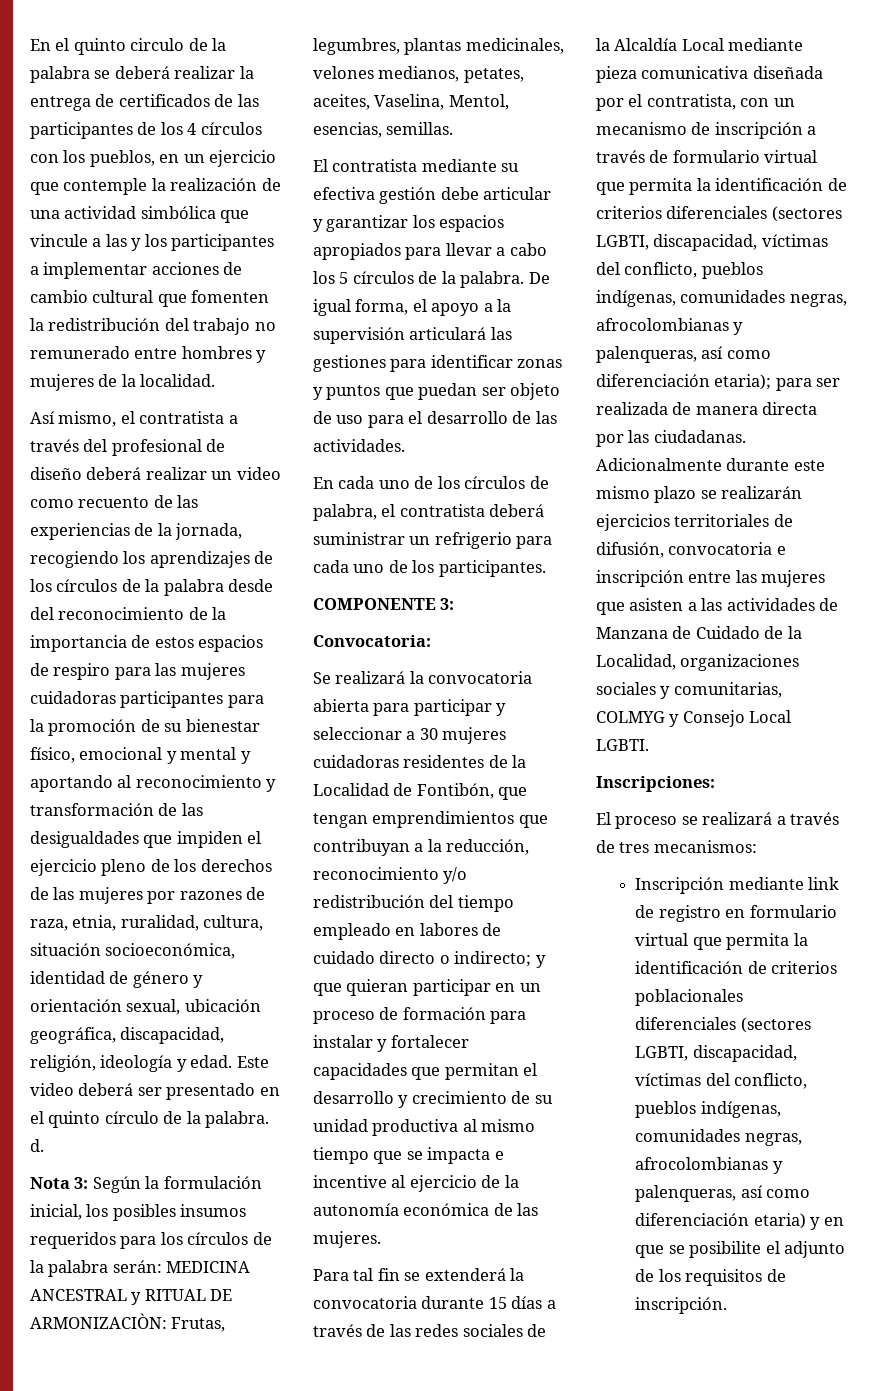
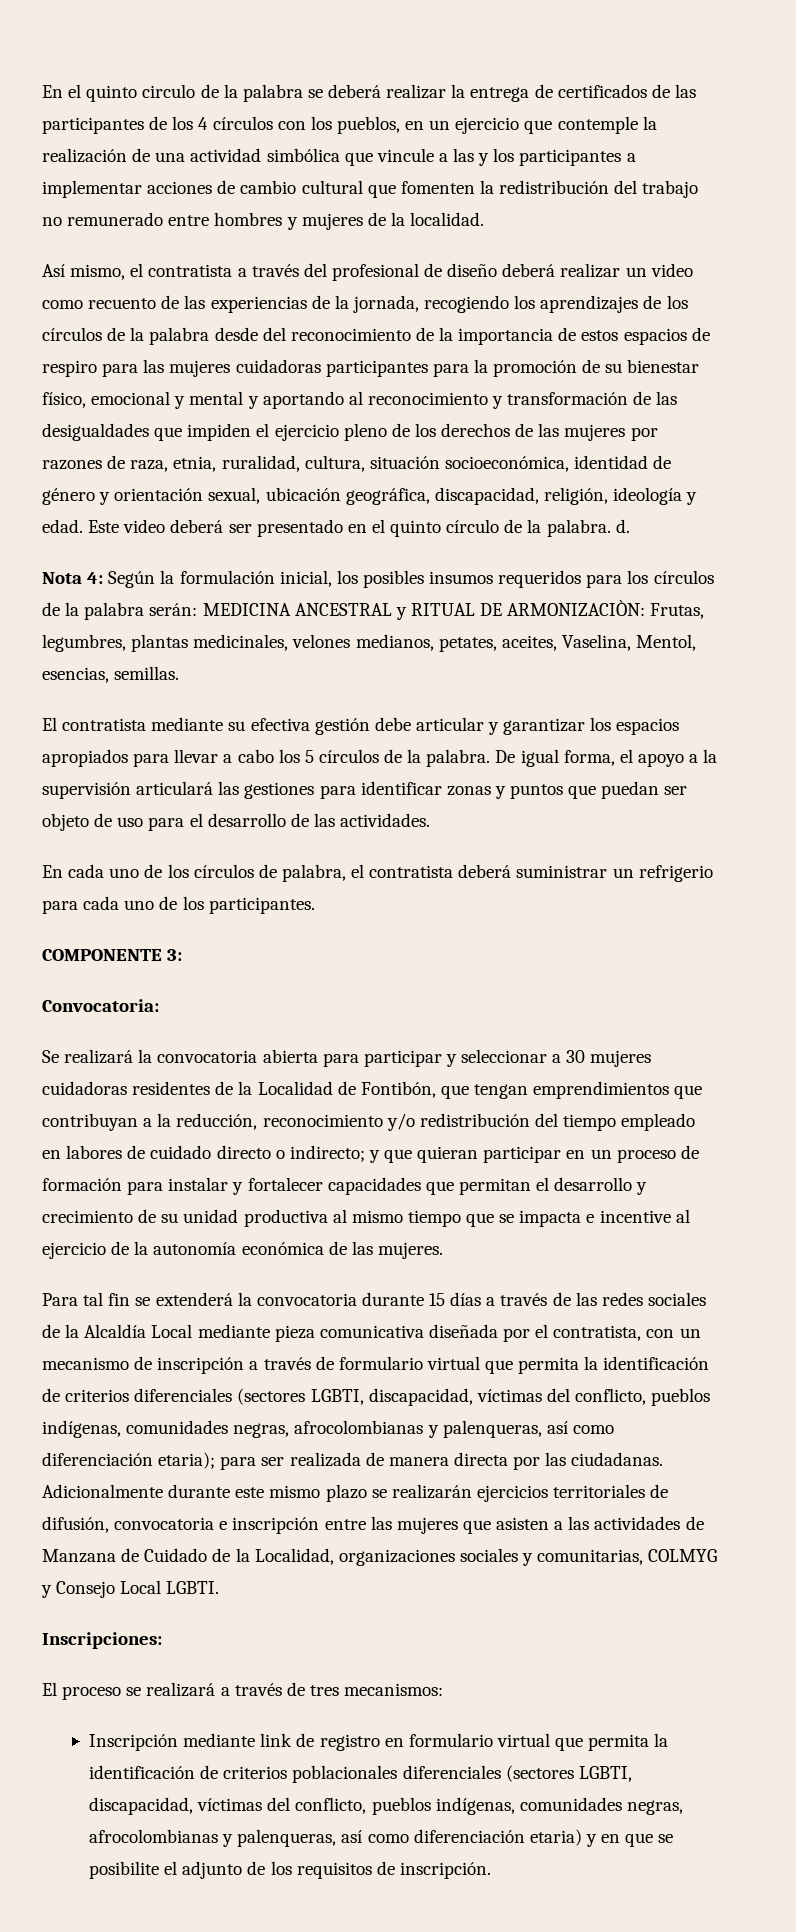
[74,1177,89,1189] 3: -> [87,572,104,584] 4:

